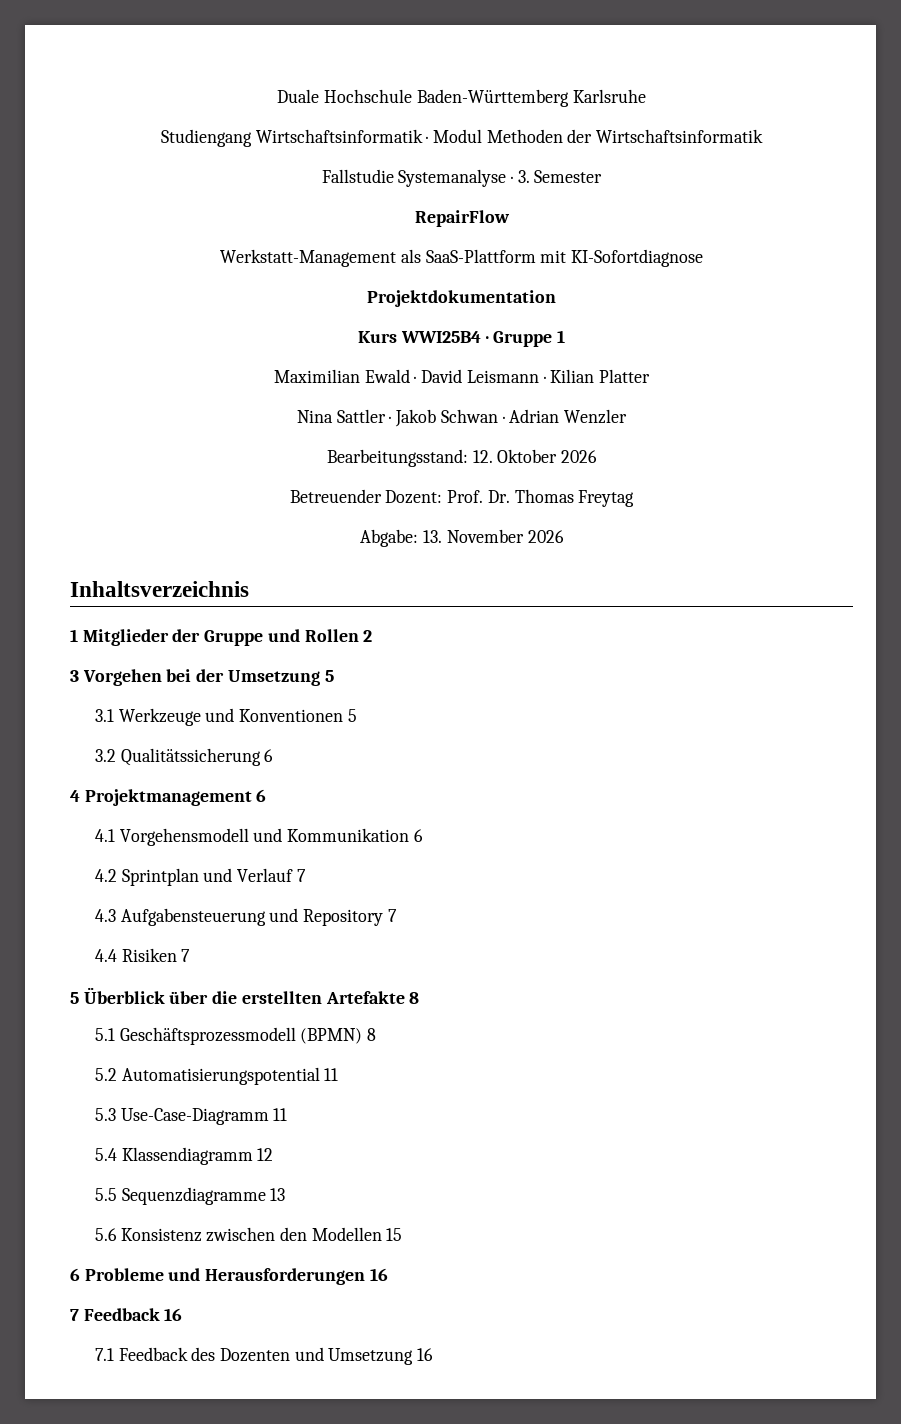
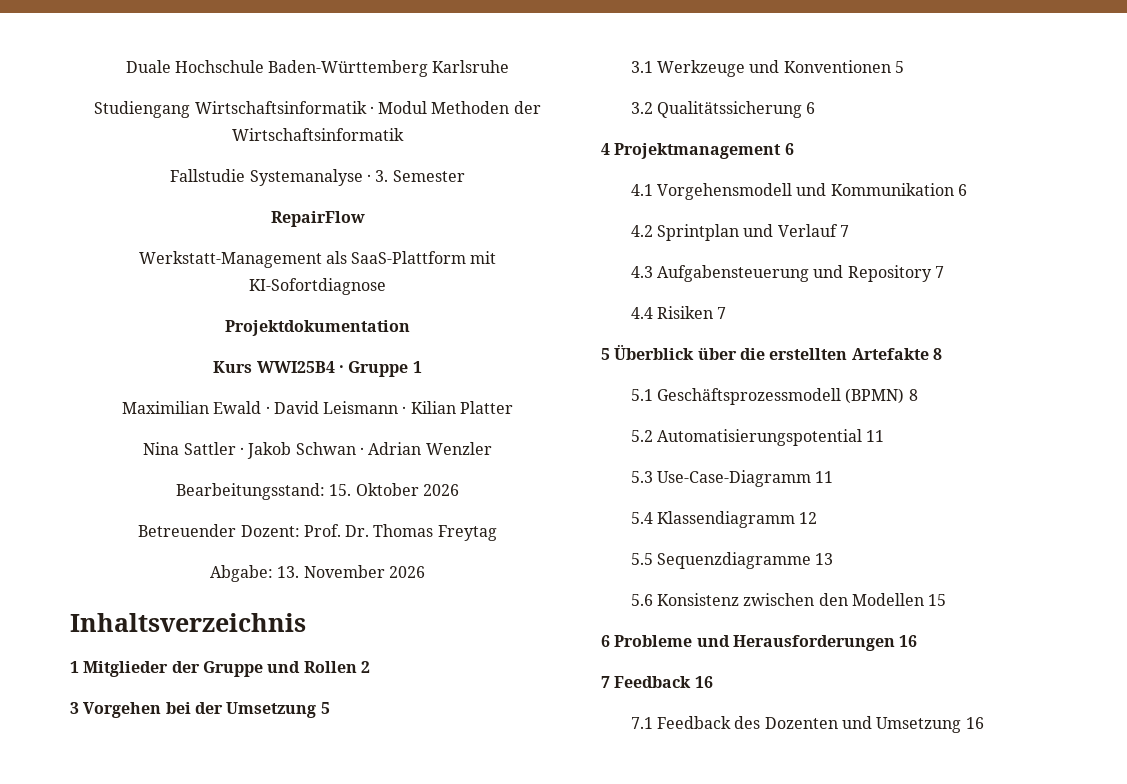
[472,450,493,463] 12. -> [329,484,352,496] 15.

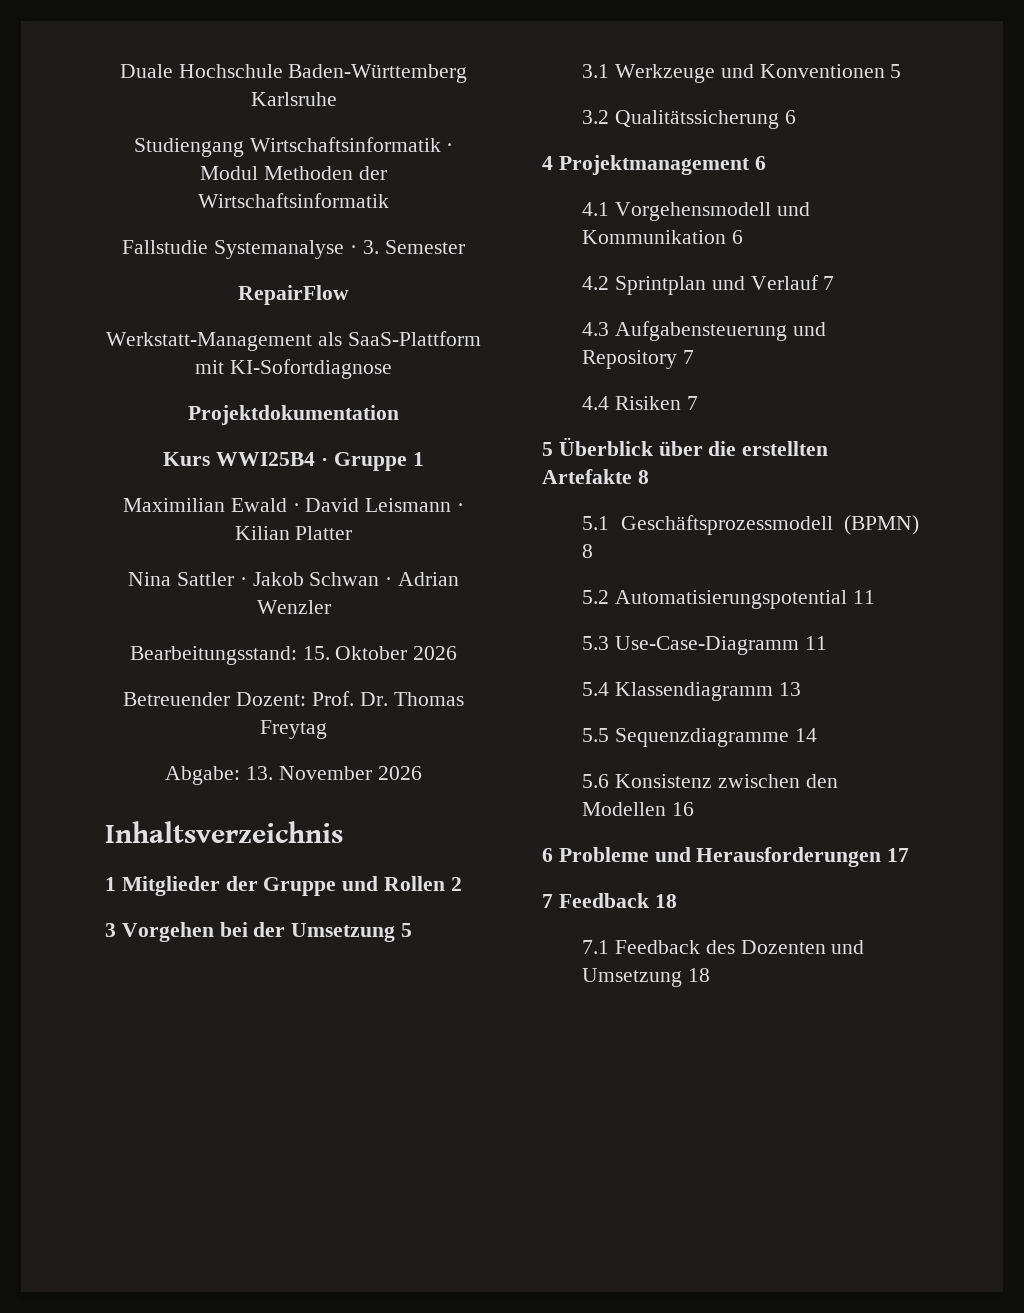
[799,512,818,524] 12 -> [778,682,801,696] 13
[815,553,834,565] 13 -> [794,728,817,742] 14
[928,594,947,606] 15 -> [671,802,694,816] 16
[899,635,918,647] 16 -> [887,848,910,862] 17
[694,676,713,688] 16 -> [654,894,677,908] 18
[965,717,984,729] 16 -> [687,968,710,982] 18

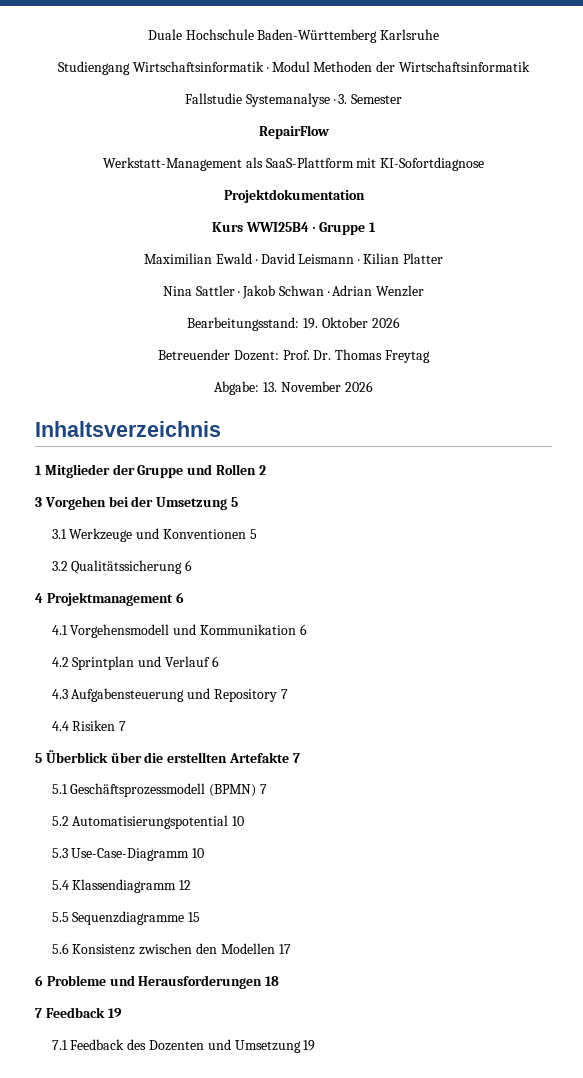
[302,646,330,660] 15. -> [303,318,319,329] 19.
[823,276,835,290] 7 -> [211,656,219,667] 6
[637,470,649,484] 8 -> [292,753,300,763] 7
[582,544,594,558] 8 -> [260,784,268,794] 7
[852,590,875,604] 11 -> [232,816,245,826] 10
[804,636,827,650] 11 -> [192,848,205,858] 10
[778,682,801,696] 13 -> [179,880,192,890] 12
[794,728,817,742] 14 -> [188,912,201,922] 15
[671,802,694,816] 16 -> [278,944,291,954] 17
[887,848,910,862] 17 -> [265,976,280,986] 18
[654,894,677,908] 18 -> [107,1008,122,1018] 19
[687,968,710,982] 18 -> [303,1040,316,1051] 19

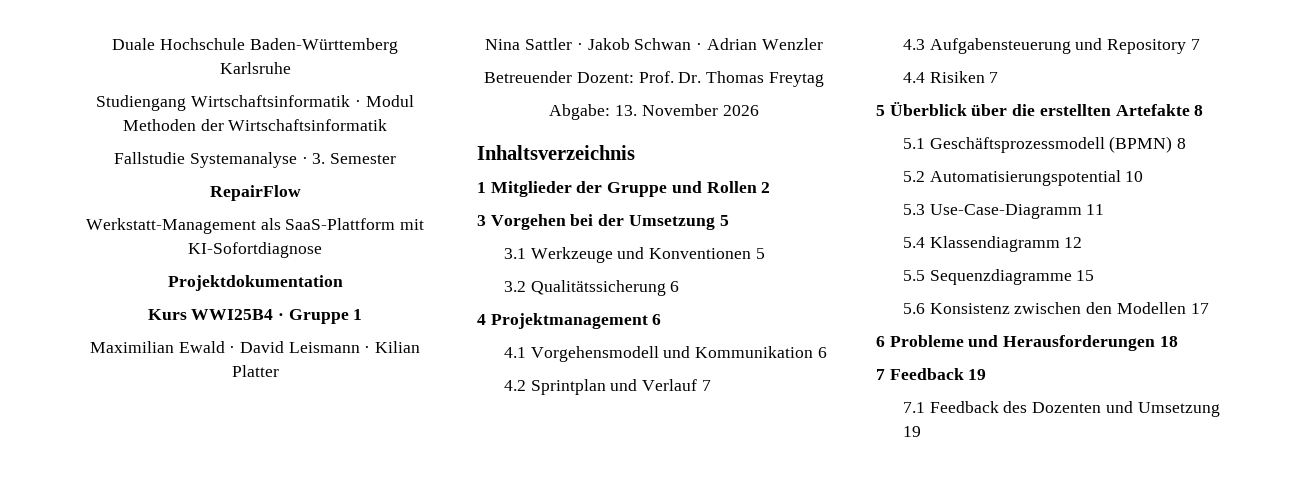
[187,317,400,331] // Bearbeitungsstand: 19. Oktober 2026 -> (823, 44) none
[211,656,219,667] 6 -> [701,380,711,391] 7
[292,753,300,763] 7 -> [1194,105,1204,116] 8
[260,784,268,794] 7 -> [1177,138,1187,149] 8
[192,848,205,858] 10 -> [1086,204,1105,215] 11

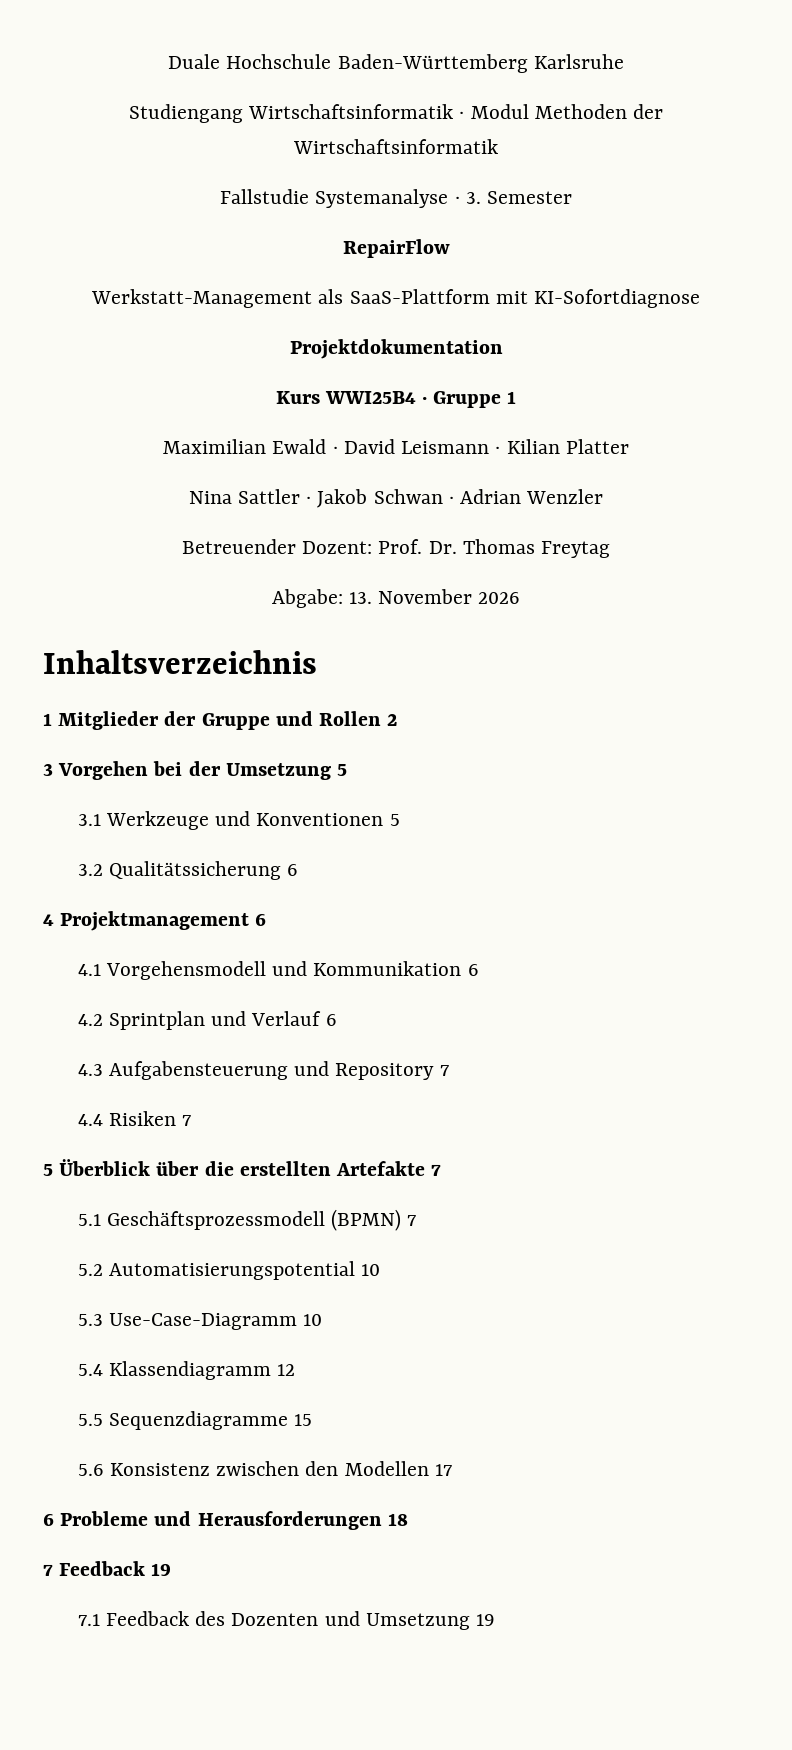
[701,380,711,391] 7 -> [325,1014,337,1026] 6
[1194,105,1204,116] 8 -> [431,1164,442,1176] 7
[1177,138,1187,149] 8 -> [407,1215,417,1226] 7
[1086,204,1105,215] 11 -> [303,1314,323,1326] 10

